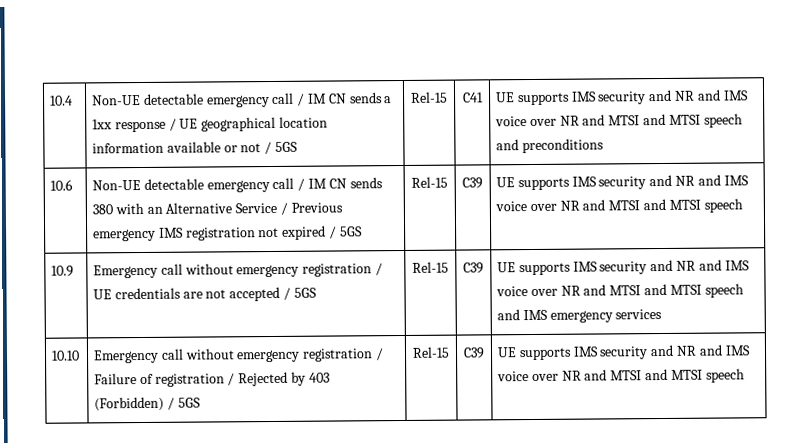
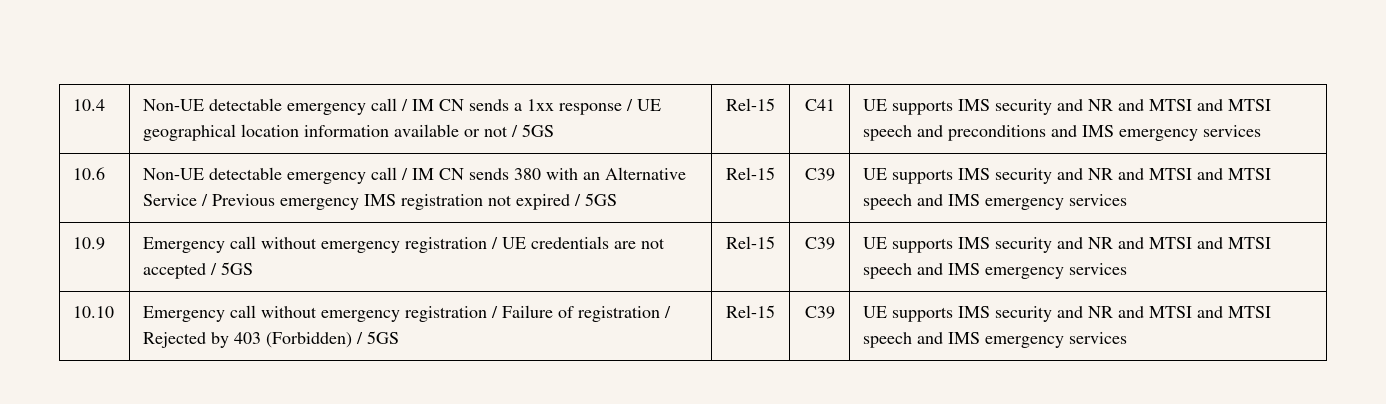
[722,90,749,101] [495,114,606,127] IMS voice over NR and -> (1145, 105) none
(604, 146) none -> [1051,125,1262,141] and IMS emergency services
[723,175,749,186] [495,198,743,213] IMS voice over NR and MTSI and MTSI speech -> [1149,168,1272,180] [863,194,1128,210] MTSI and MTSI speech and IMS emergency services
[724,260,750,271] [496,284,607,297] IMS voice over NR and -> (1145, 243) none
[724,345,751,356] [497,368,745,383] IMS voice over NR and MTSI and MTSI speech -> [1149,306,1272,318] [863,332,1128,348] MTSI and MTSI speech and IMS emergency services

